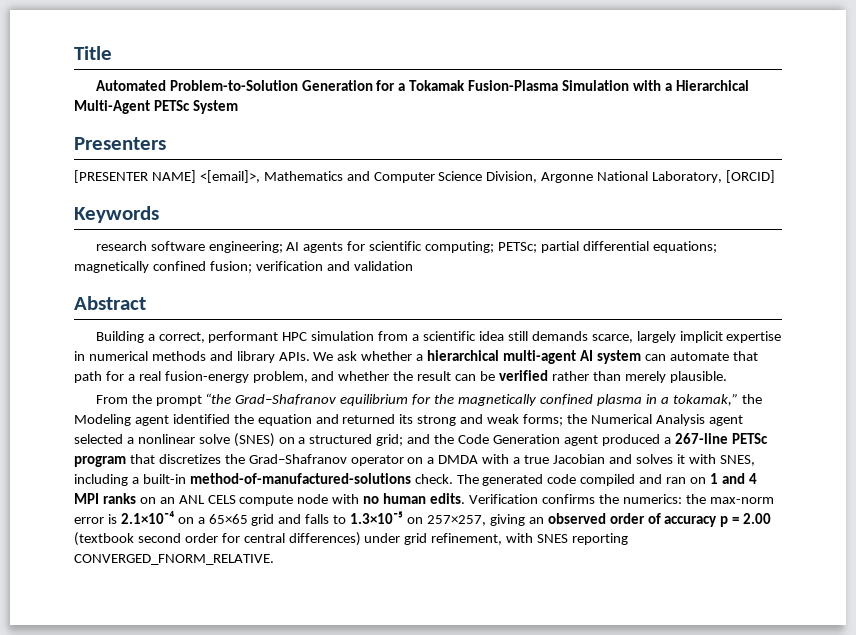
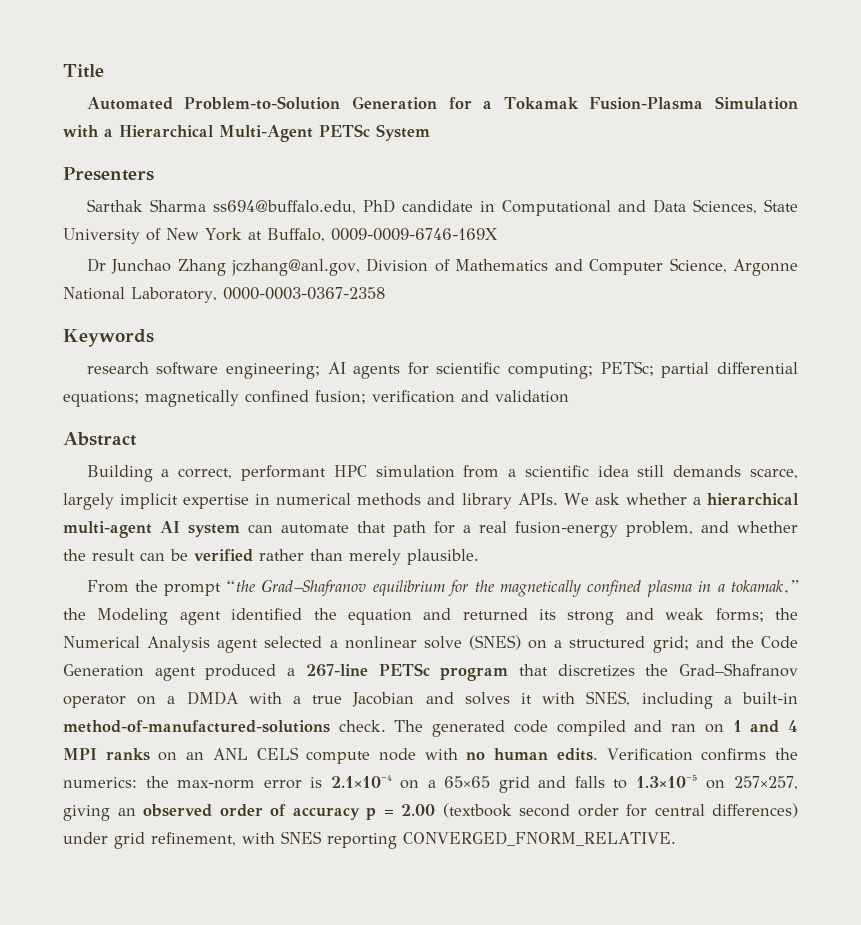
[74,170,260,183] [PRESENTER NAME] <[email]>, -> [86,199,798,216] [63,228,498,244] [86,258,450,276] Sarthak Sharma ss694@buffalo.edu, PhD candidate in Computational and Data Sciences, State University of New York at Buffalo, 0009-0009-6746-169X // Dr Junchao Zhang jczhang@anl.gov, Division of
[438,171,538,183] Science Division, -> [669,258,727,273] Science,
[726,170,776,183] [ORCID] -> [222,287,385,300] 0000-0003-0367-2358

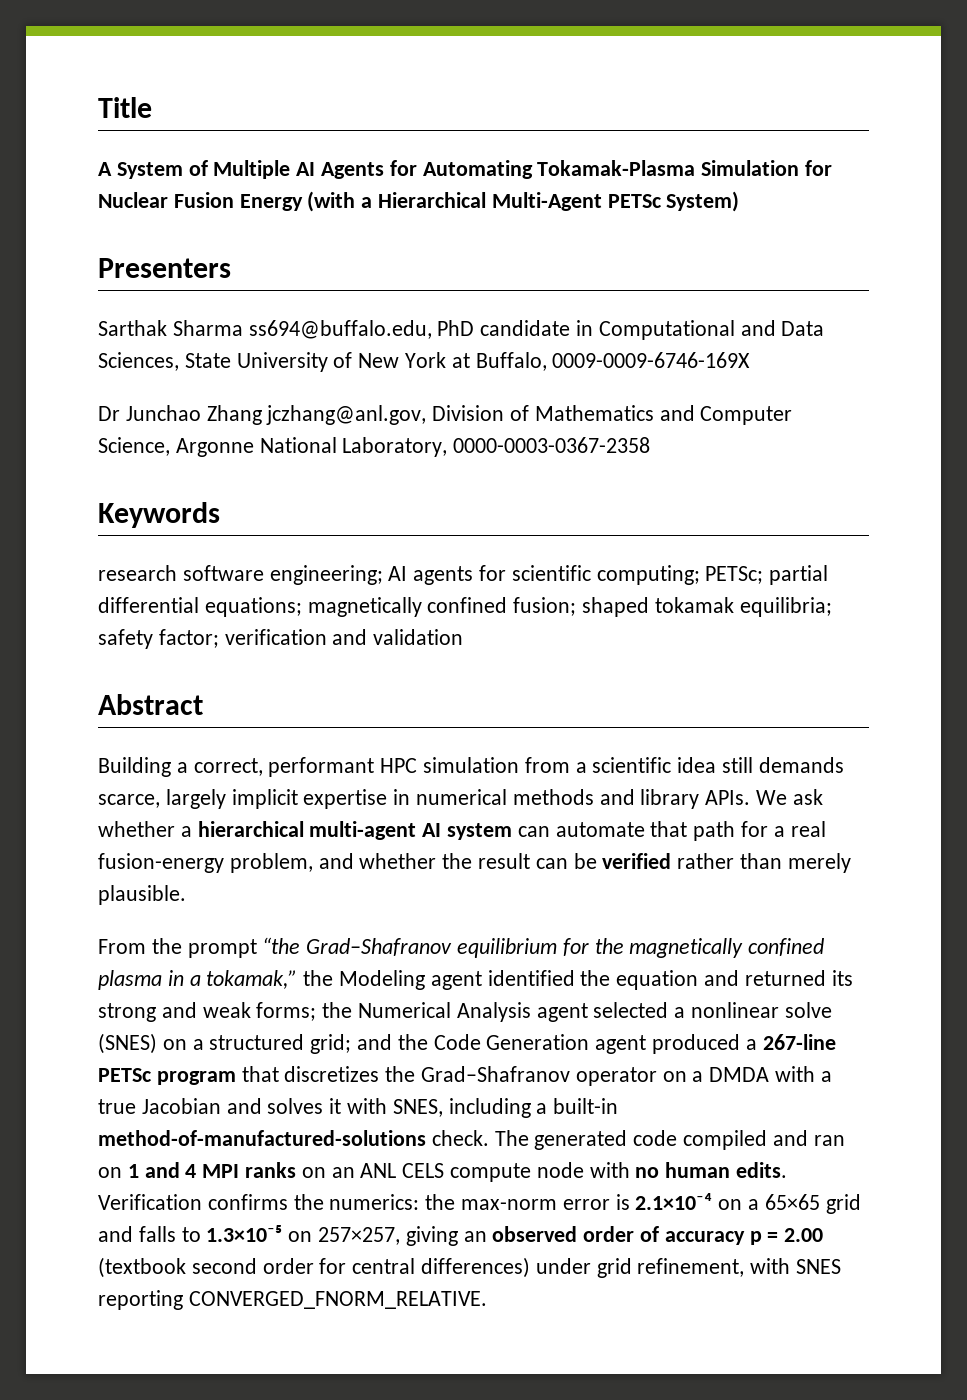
[86,96,799,110] [63,125,99,138] Automated Problem-to-Solution Generation for a Tokamak Fusion-Plasma Simulation with -> [98,160,833,179] [98,191,356,212] A System of Multiple AI Agents for Automating Tokamak-Plasma Simulation for Nuclear Fusion Energy (with
[376,124,430,141] System -> [666,191,740,212] System)
(366, 397) none -> [582,597,832,617] [98,629,219,649] shaped tokamak equilibria; safety factor;

